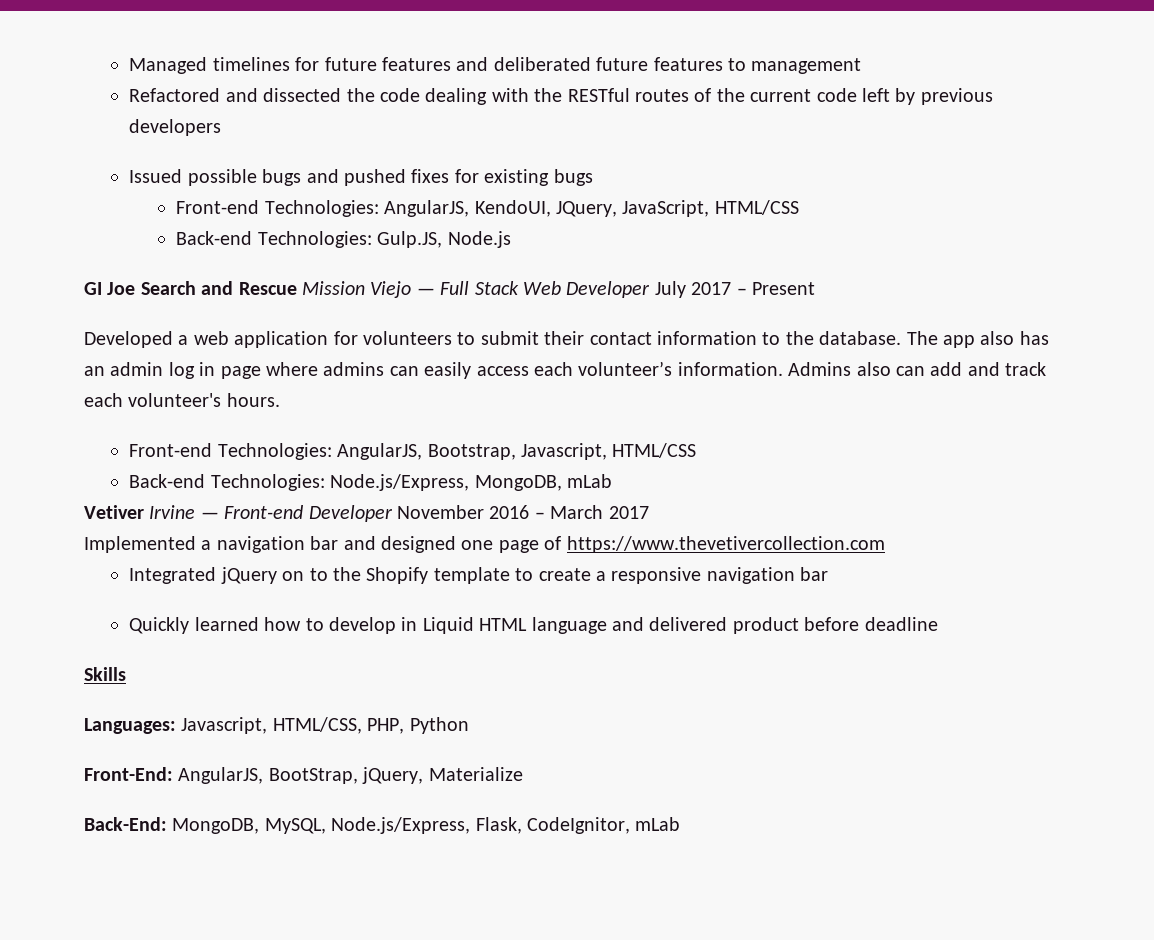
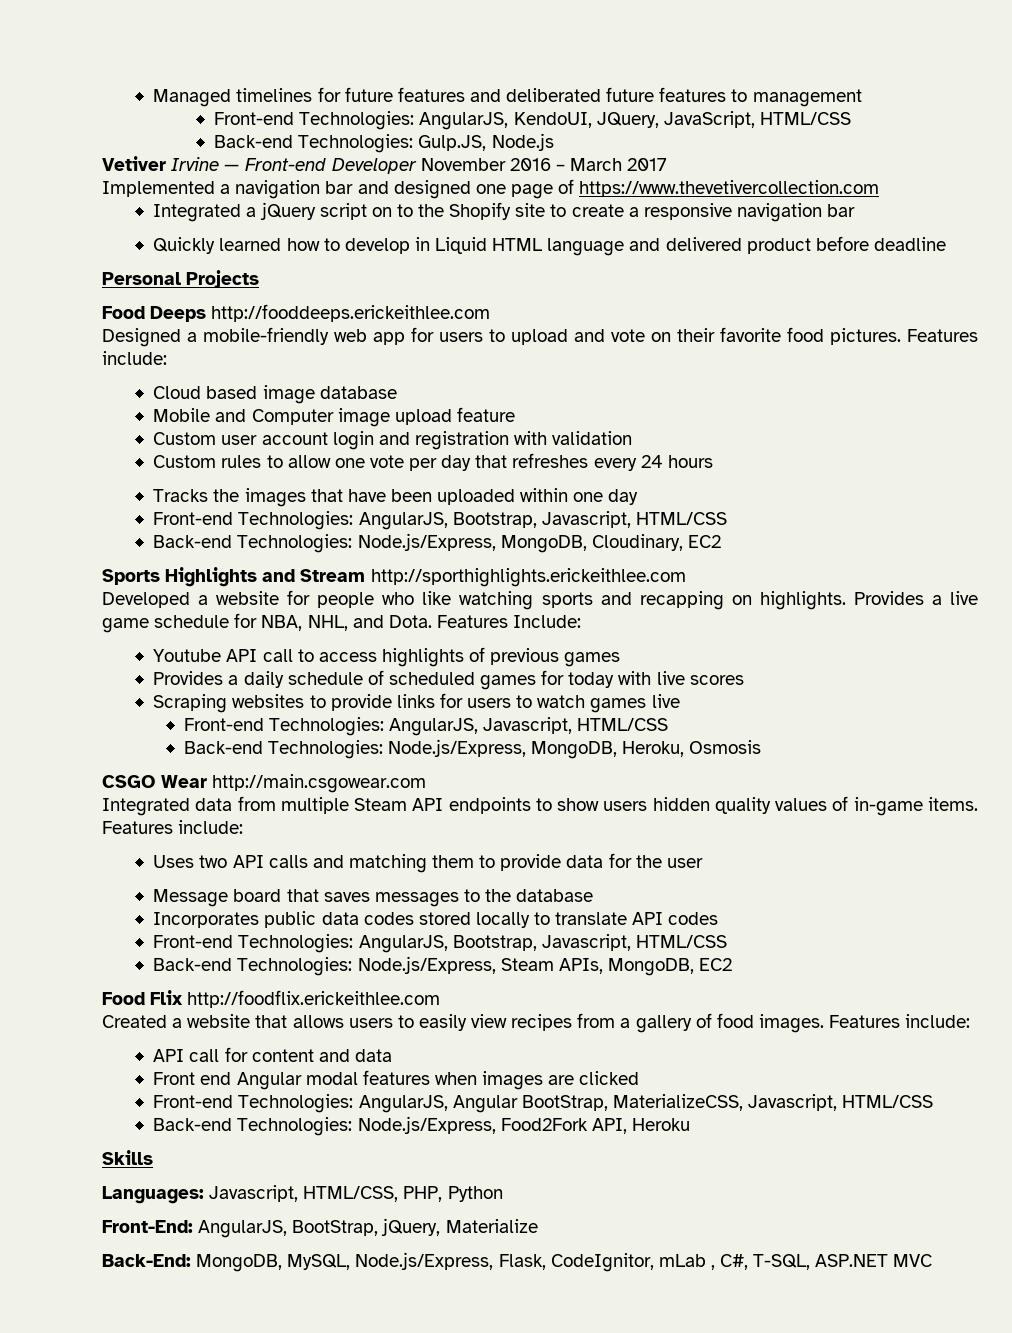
[129,88,993,105] [129,119,222,136] [129,169,593,186] // Refactored and dissected the code dealing with the RESTful routes of the current code left by previous developers // Issued possible bugs and pushed fixes for existing bugs -> (862, 98) none
[84,281,815,298] [84,331,1049,348] [84,361,1047,379] [84,393,280,407] [129,443,697,460] [129,474,613,491] // GI Joe Search and Rescue Mission Viejo — Full Stack Web Developer July 2017 – Present // Developed a web application for volunteers to submit their contact information to the database. The app also has an admin log in page where admins can easily access each volunteer’s information. Admins also can add and track each volunteer's hours. // Front-end Technologies: AngularJS, Bootstrap, Javascript, HTML/CSS // Back-end Technologies: Node.js/Express, MongoDB, mLab -> (554, 142) none
[220,567,277,584] jQuery -> [246,202,367,220] a jQuery script
[433,567,510,584] template -> [515,203,546,217] site
(938, 624) none -> [102,270,260,288] [102,304,491,322] [102,327,978,347] [102,351,167,365] [153,385,397,404] [153,407,515,427] [153,431,633,450] [153,453,713,471] [153,488,639,507] [153,511,727,530] [153,533,721,553] [102,567,686,587] [102,590,979,610] [102,613,582,633] [153,647,621,667] [153,670,744,690] [153,693,680,713] [183,717,669,736] [183,739,762,759] [102,774,427,793] [102,796,978,816] [102,820,244,834] [153,853,703,873] [153,889,594,907] [153,911,719,928] [153,934,727,953] [153,956,733,976] [102,990,441,1008] [102,1013,971,1033] [153,1047,392,1062] [153,1070,640,1090] [153,1094,934,1113] [153,1116,690,1136] // Personal Projects // Food Deeps http://fooddeeps.erickeithlee.com // Designed a mobile-friendly web app for users to upload and vote on their favorite food pictures. Features include: // Cloud based image database // Mobile and Computer image upload feature // Custom user account login and registration with validation // Custom rules to allow one vote per day that refreshes every 24 hours // Tracks the images that have been uploaded within one day // Front-end Technologies: AngularJS, Bootstrap, Javascript, HTML/CSS // Back-end Technologies: Node.js/Express, MongoDB, Cloudinary, EC2 // Sports Highlights and Stream http://sporthighlights.erickeithlee.com // Developed a website for people who like watching sports and recapping on highlights. Provides a live game schedule for NBA, NHL, and Dota. Features Include: // Youtube API call to access highlights of previous games // Provides a daily schedule of scheduled games for today with live scores // Scraping websites to provide links for users to watch games live // Front-end Technologies: AngularJS, Javascript, HTML/CSS // Back-end Technologies: Node.js/Express, MongoDB, Heroku, Osmosis // CSGO Wear http://main.csgowear.com // Integrated data from multiple Steam API endpoints to show users hidden quality values of in-game items. Features include: // Uses two API calls and matching them to provide data for the user // Message board that saves messages to the database // Incorporates public data codes stored locally to translate API codes // Front-end Technologies: AngularJS, Bootstrap, Javascript, HTML/CSS // Back-end Technologies: Node.js/Express, Steam APIs, MongoDB, EC2 // Food Flix http://foodflix.erickeithlee.com // Created a website that allows users to easily view recipes from a gallery of food images. Features include: // API call for content and data // Front end Angular modal features when images are clicked // Front-end Technologies: AngularJS, Angular BootStrap, MaterializeCSS, Javascript, HTML/CSS // Back-end Technologies: Node.js/Express, Food2Fork API, Heroku
(681, 824) none -> [710,1254,933,1270] , C#, T-SQL, ASP.NET MVC

